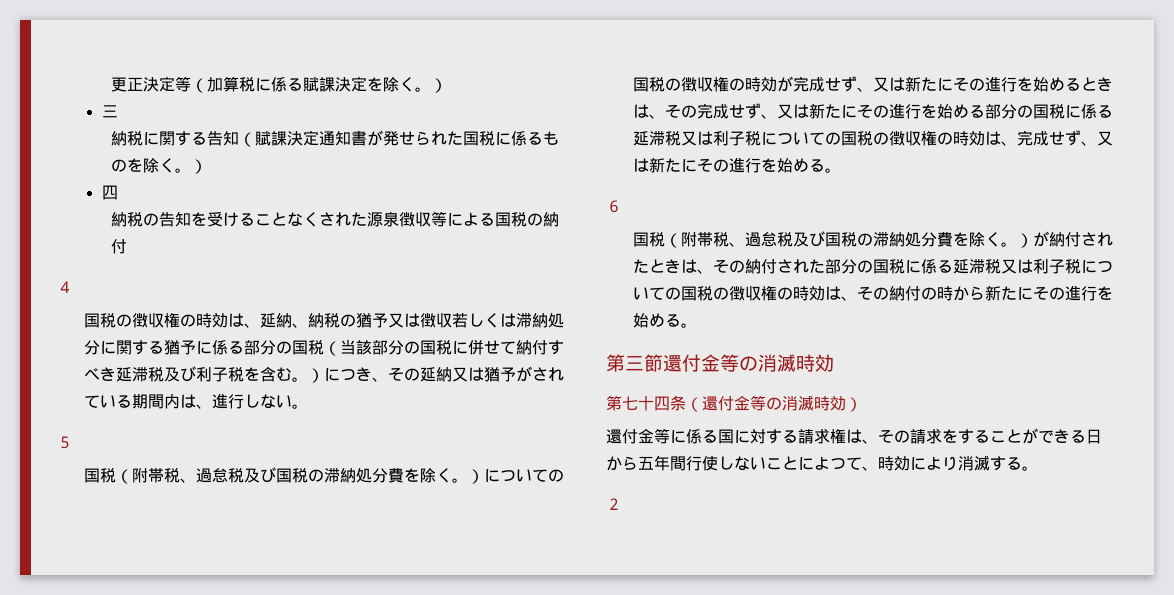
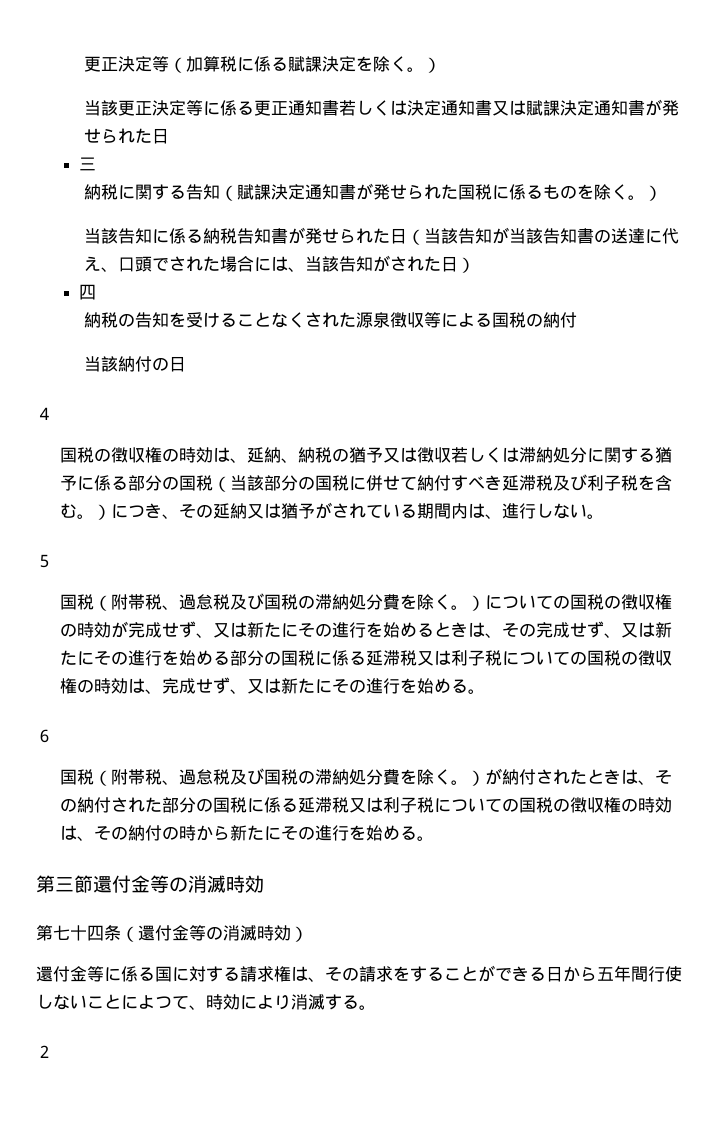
(447, 85) none -> [84,99,680,116] [84,128,170,144] // 当該更正決定等に係る更正通知書若しくは決定通知書又は賦課決定通知書が発せられた日
(207, 166) none -> [84,227,680,245] [84,255,476,273] // 当該告知に係る納税告知書が発せられた日（当該告知が当該告知書の送達に代え、口頭でされた場合には、当該告知がされた日）
(127, 246) none -> [84,356,187,372] // 当該納付の日

